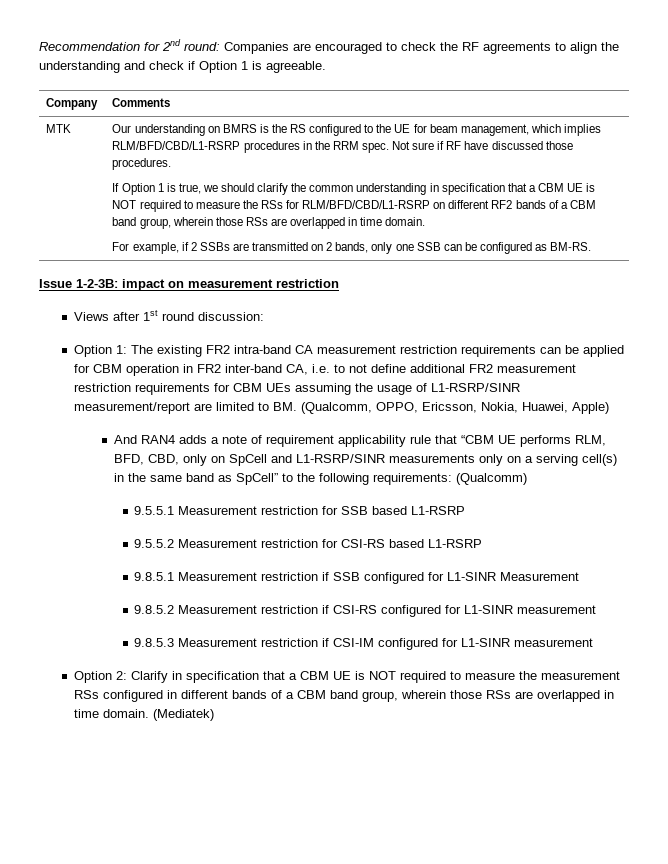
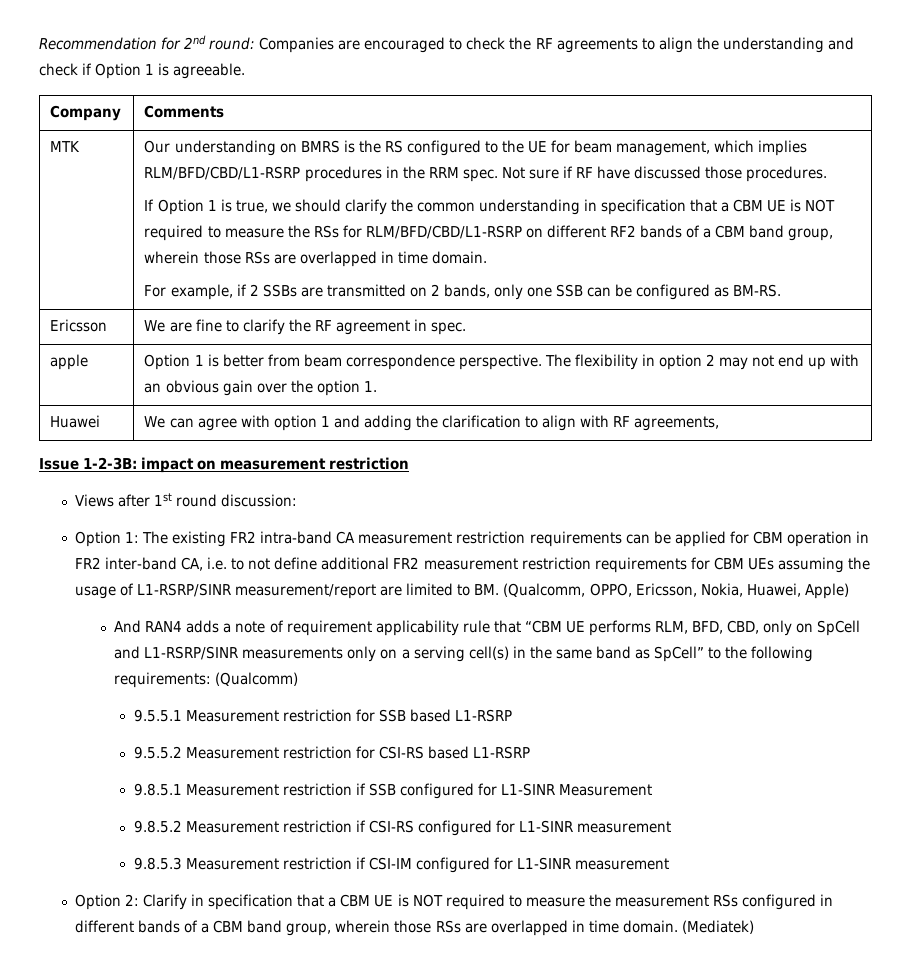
(592, 246) none -> [50,319,108,332] [144,319,466,335] [50,354,89,370] [144,354,860,370] [144,380,377,396] [50,415,101,428] [144,415,720,431] // Ericsson | We are fine to clarify the RF agreement in spec. // apple | Option 1 is better from beam correspondence perspective. The flexibility in option 2 may not end up with an obvious gain over the option 1. // Huawei | We can agree with option 1 and adding the clarification to align with RF agreements,

